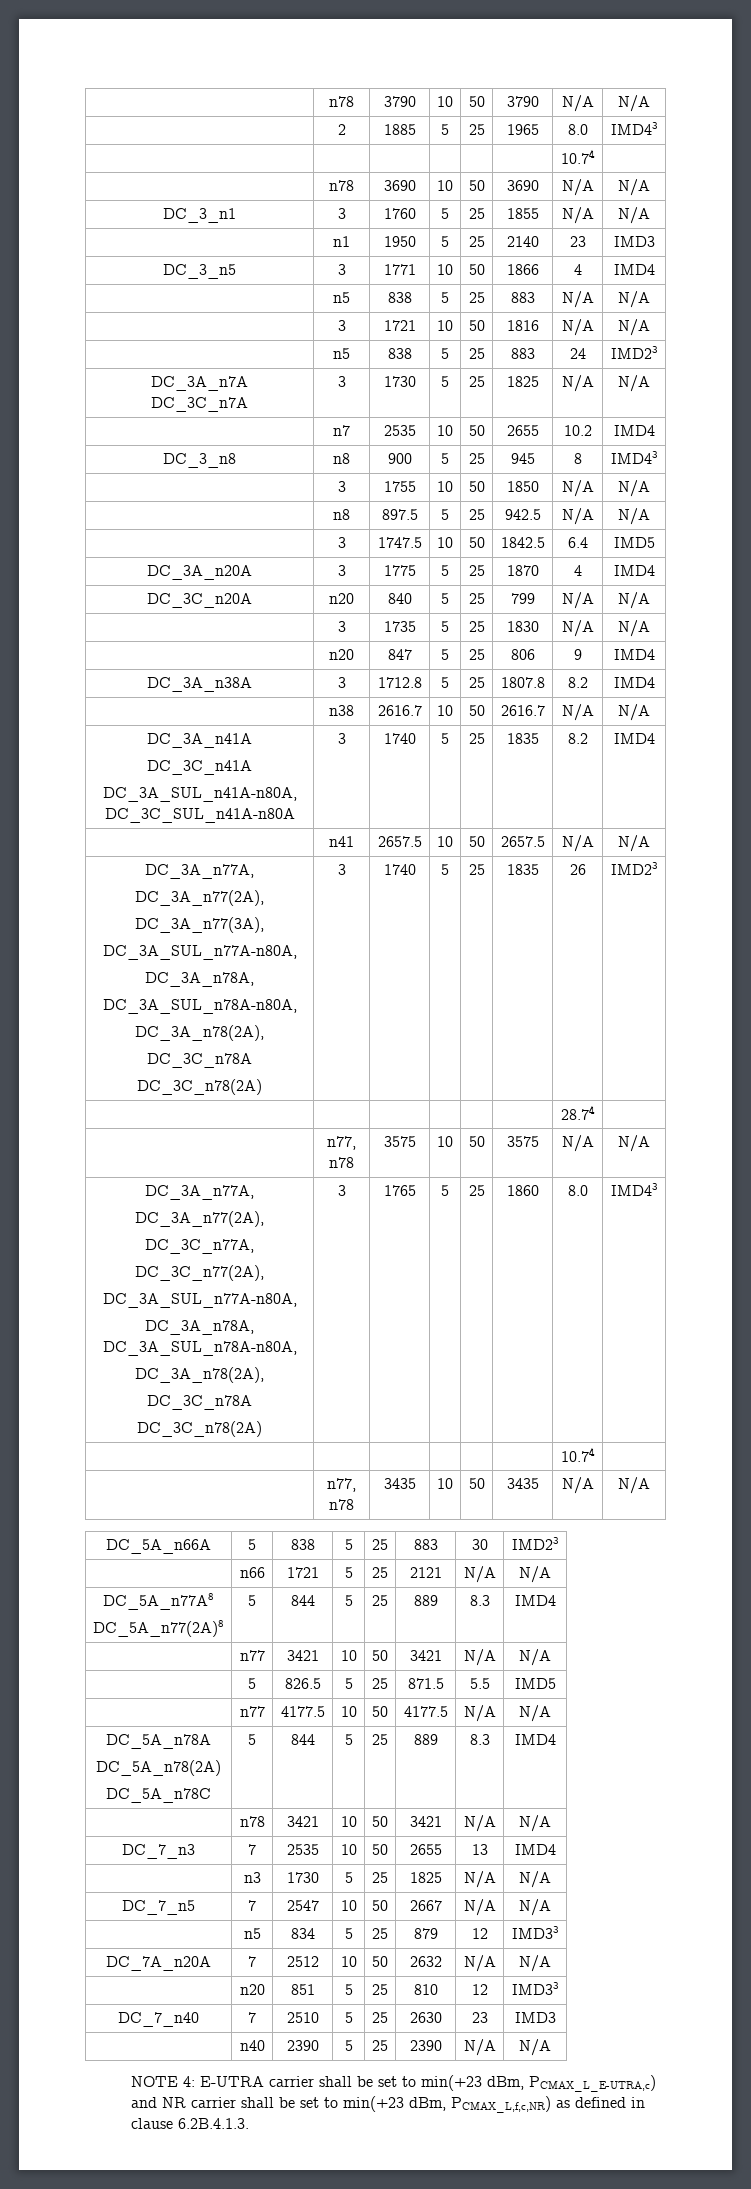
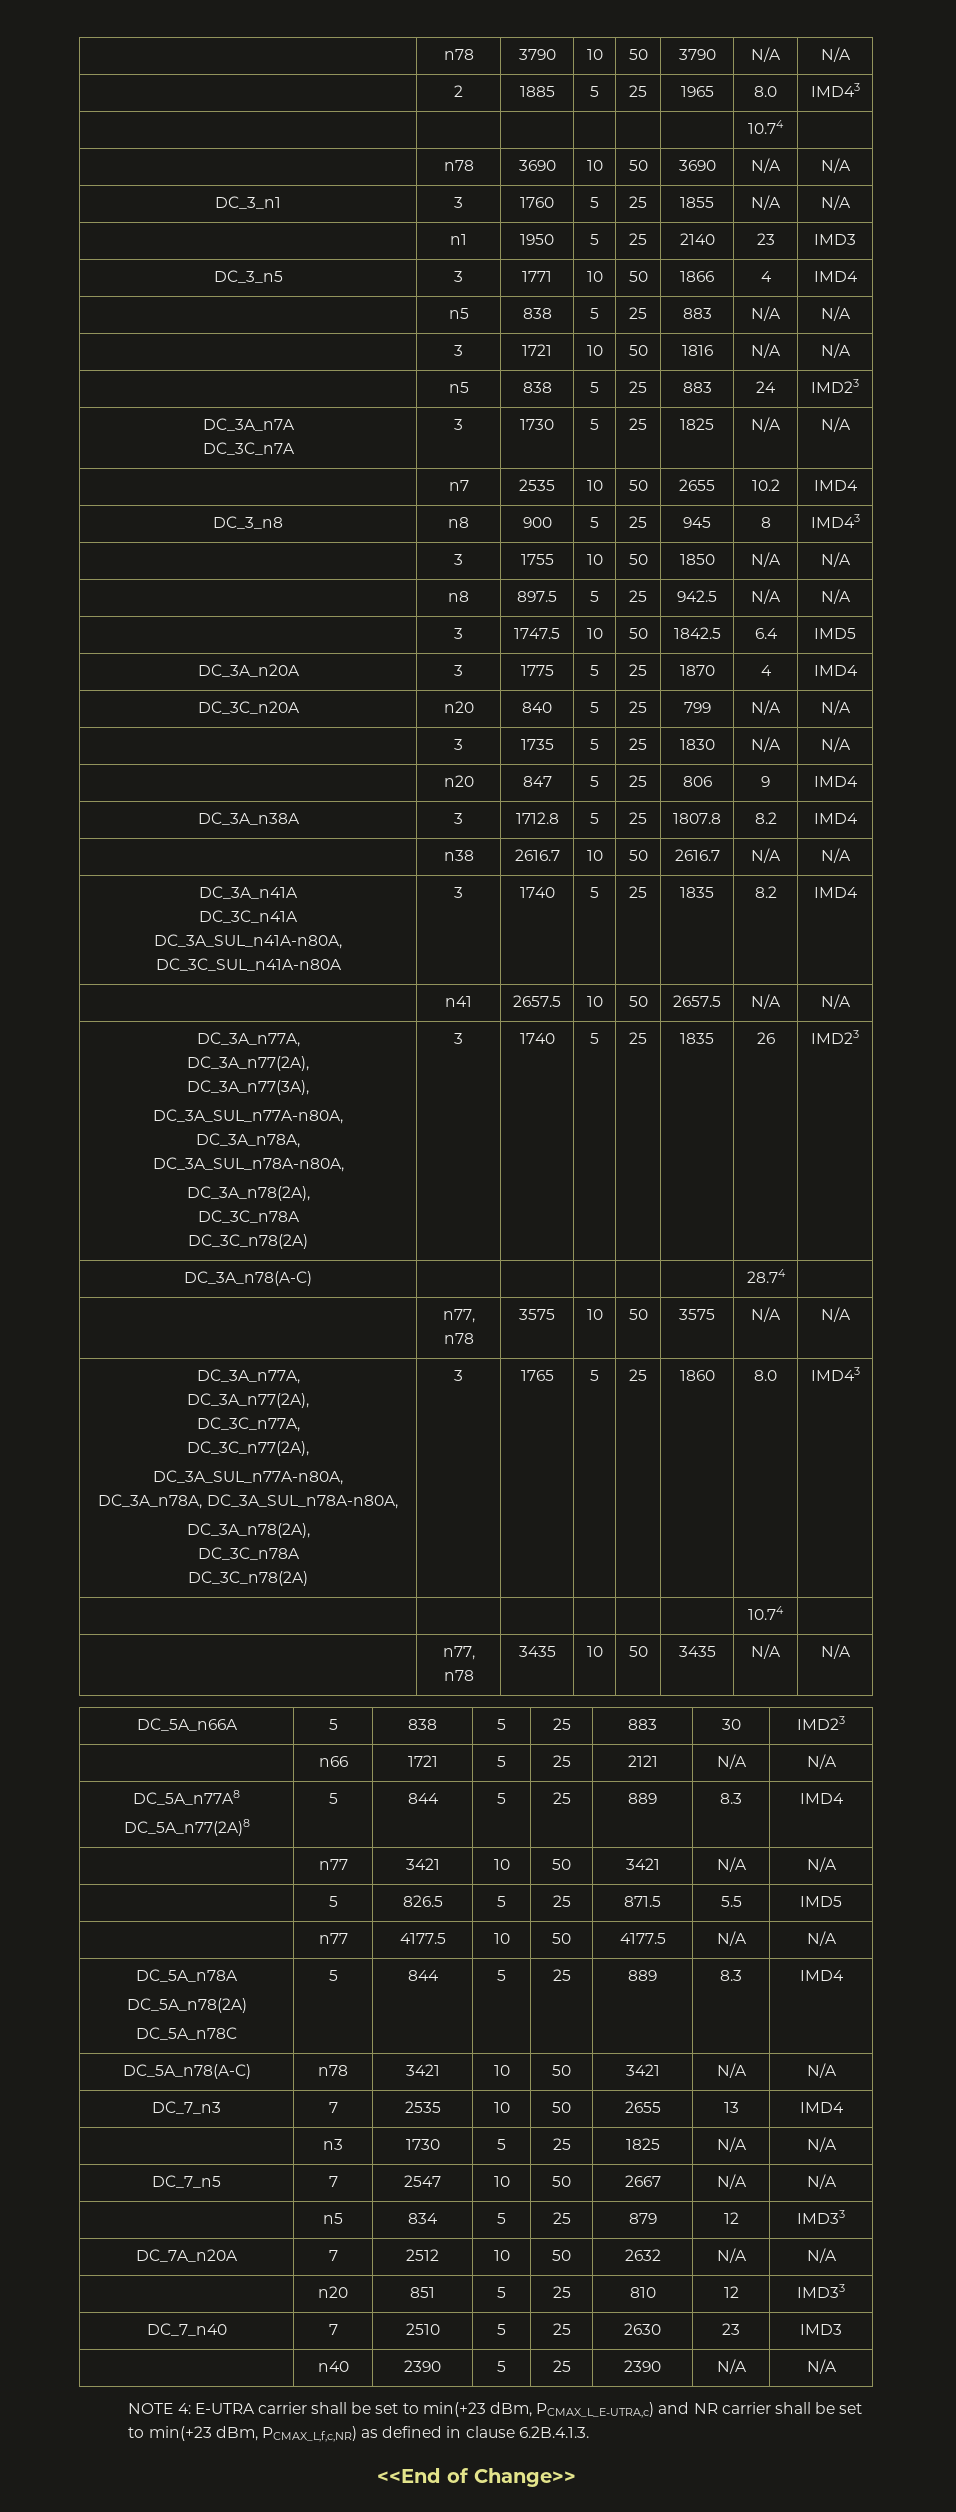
(658, 868) none -> [184,1271,312,1286] DC_3A_n78(A-C)
(556, 1739) none -> [122,2064,251,2079] DC_5A_n78(A-C)
(249, 2123) none -> [376,2468,576,2487] // <<End of Change>>

